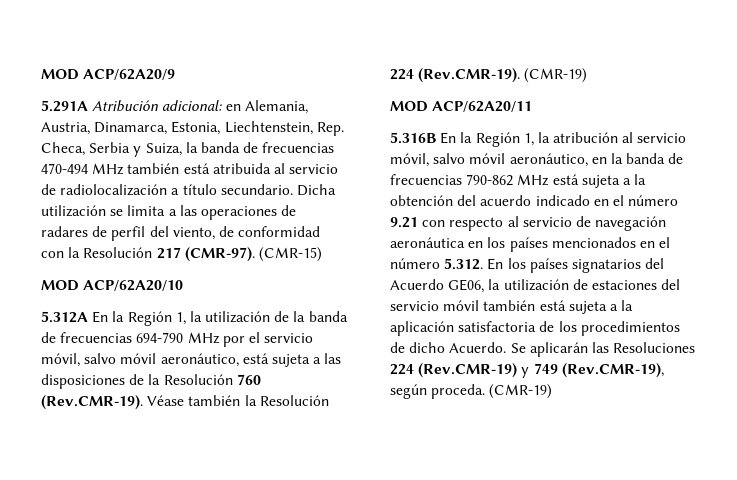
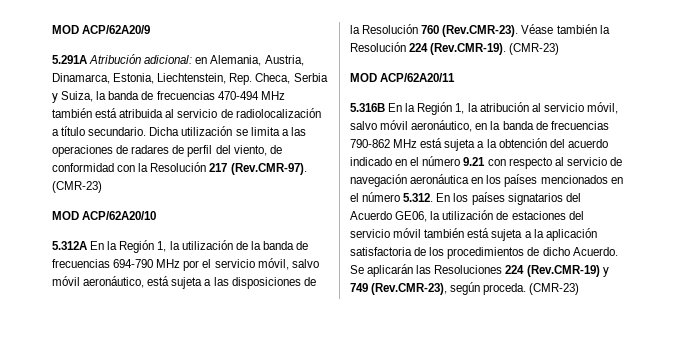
[184,247,322,262] (CMR-97). (CMR-15) -> [230,163,307,175] [52,181,102,193] (Rev.CMR-97). (CMR-23)
[41,395,143,410] (Rev.CMR-19). -> [442,25,519,37] (Rev.CMR-23).
[524,68,588,83] (CMR-19) -> [509,43,560,55] (CMR-23)
[561,363,664,378] (Rev.CMR-19), -> [371,283,448,295] (Rev.CMR-23),
[489,384,553,399] (CMR-19) -> [529,283,580,295] (CMR-23)

